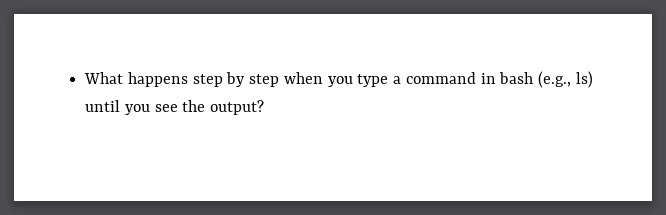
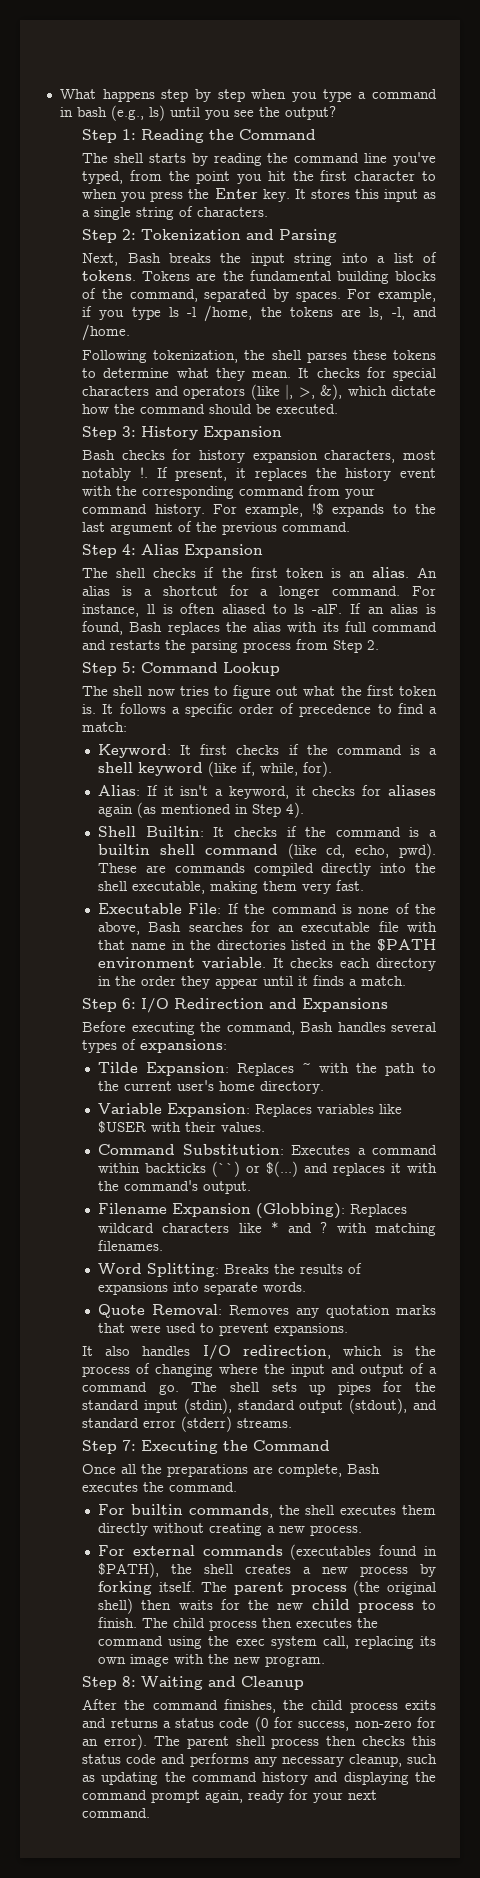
(265, 107) none -> [82,129,317,143] [82,152,436,166] [82,170,436,184] [82,188,436,202] [82,206,269,220] [82,229,338,243] [82,252,438,266] [82,270,436,284] [82,288,437,302] [82,305,437,322] [82,324,131,341] [82,350,437,363] [82,367,436,381] [82,384,436,400] [82,404,339,414] [82,426,283,440] [82,449,437,463] [82,467,436,481] [82,485,376,499] [82,503,436,517] [82,521,351,535] [82,544,264,558] [82,567,437,578] [82,585,436,599] [82,603,437,617] [82,621,437,635] [82,639,380,653] [82,662,281,676] [82,685,438,699] [82,703,438,717] [82,722,128,732] [98,744,438,758] [98,761,333,777] [98,785,436,799] [98,802,305,818] [98,826,438,837] [98,843,436,859] [98,863,436,876] [98,880,365,894] [98,903,437,914] [98,921,437,935] [98,939,437,951] [98,957,436,971] [98,975,407,989] [82,998,389,1013] [82,1021,436,1035] [82,1039,228,1053] [98,1062,436,1076] [98,1080,325,1094] [98,1103,403,1117] [98,1121,266,1133] [98,1144,437,1155] [98,1161,438,1177] [98,1180,252,1194] [98,1203,408,1219] [98,1221,437,1236] [98,1240,164,1251] [98,1263,363,1277] [98,1282,307,1295] [98,1304,436,1318] [98,1323,349,1336] [82,1345,436,1360] [82,1363,437,1377] [82,1381,436,1395] [82,1398,437,1414] [82,1416,293,1432] [82,1440,331,1454] [82,1464,381,1477] [82,1482,238,1492] [98,1504,436,1518] [98,1523,363,1536] [98,1544,437,1560] [98,1562,436,1578] [98,1580,436,1596] [98,1598,437,1614] [98,1617,379,1631] [98,1636,436,1649] [98,1654,326,1667] [82,1676,305,1690] [82,1699,437,1713] [82,1716,436,1732] [82,1734,436,1750] [82,1753,437,1767] [82,1772,437,1785] [82,1789,378,1803] [82,1808,151,1818] // Step 1: Reading the Command // The shell starts by reading the command line you've typed, from the point you hit the first character to when you press the Enter key. It stores this input as a single string of characters. // Step 2: Tokenization and Parsing // Next, Bash breaks the input string into a list of tokens. Tokens are the fundamental building blocks of the command, separated by spaces. For example, if you type ls -l /home, the tokens are ls, -l, and /home. // Following tokenization, the shell parses these tokens to determine what they mean. It checks for special characters and operators (like |, >, &), which dictate how the command should be executed. // Step 3: History Expansion // Bash checks for history expansion characters, most notably !. If present, it replaces the history event with the corresponding command from your command history. For example, !$ expands to the last argument of the previous command. // Step 4: Alias Expansion // The shell checks if the first token is an alias. An alias is a shortcut for a longer command. For instance, ll is often aliased to ls -alF. If an alias is found, Bash replaces the alias with its full command and restarts the parsing process from Step 2. // Step 5: Command Lookup // The shell now tries to figure out what the first token is. It follows a specific order of precedence to find a match: // Keyword: It first checks if the command is a shell keyword (like if, while, for). // Alias: If it isn't a keyword, it checks for aliases again (as mentioned in Step 4). // Shell Builtin: It checks if the command is a builtin shell command (like cd, echo, pwd). These are commands compiled directly into the shell executable, making them very fast. // Executable File: If the command is none of the above, Bash searches for an executable file with that name in the directories listed in the $PATH environment variable. It checks each directory in the order they appear until it finds a match. // Step 6: I/O Redirection and Expansions // Before executing the command, Bash handles several types of expansions: // Tilde Expansion: Replaces ~ with the path to the current user's home directory. // Variable Expansion: Replaces variables like $USER with their values. // Command Substitution: Executes a command within backticks (``) or $(...) and replaces it with the command's output. // Filename Expansion (Globbing): Replaces wildcard characters like * and ? with matching filenames. // Word Splitting: Breaks the results of expansions into separate words. // Quote Removal: Removes any quotation marks that were used to prevent expansions. // It also handles I/O redirection, which is the process of changing where the input and output of a command go. The shell sets up pipes for the standard input (stdin), standard output (stdout), and standard error (stderr) streams. // Step 7: Executing the Command // Once all the preparations are complete, Bash executes the command. // For builtin commands, the shell executes them directly without creating a new process. // For external commands (executables found in $PATH), the shell creates a new process by forking itself. The parent process (the original shell) then waits for the new child process to finish. The child process then executes the command using the exec system call, replacing its own image with the new program. // Step 8: Waiting and Cleanup // After the command finishes, the child process exits and returns a status code (0 for success, non-zero for an error). The parent shell process then checks this status code and performs any necessary cleanup, such as updating the command history and displaying the command prompt again, ready for your next command.

